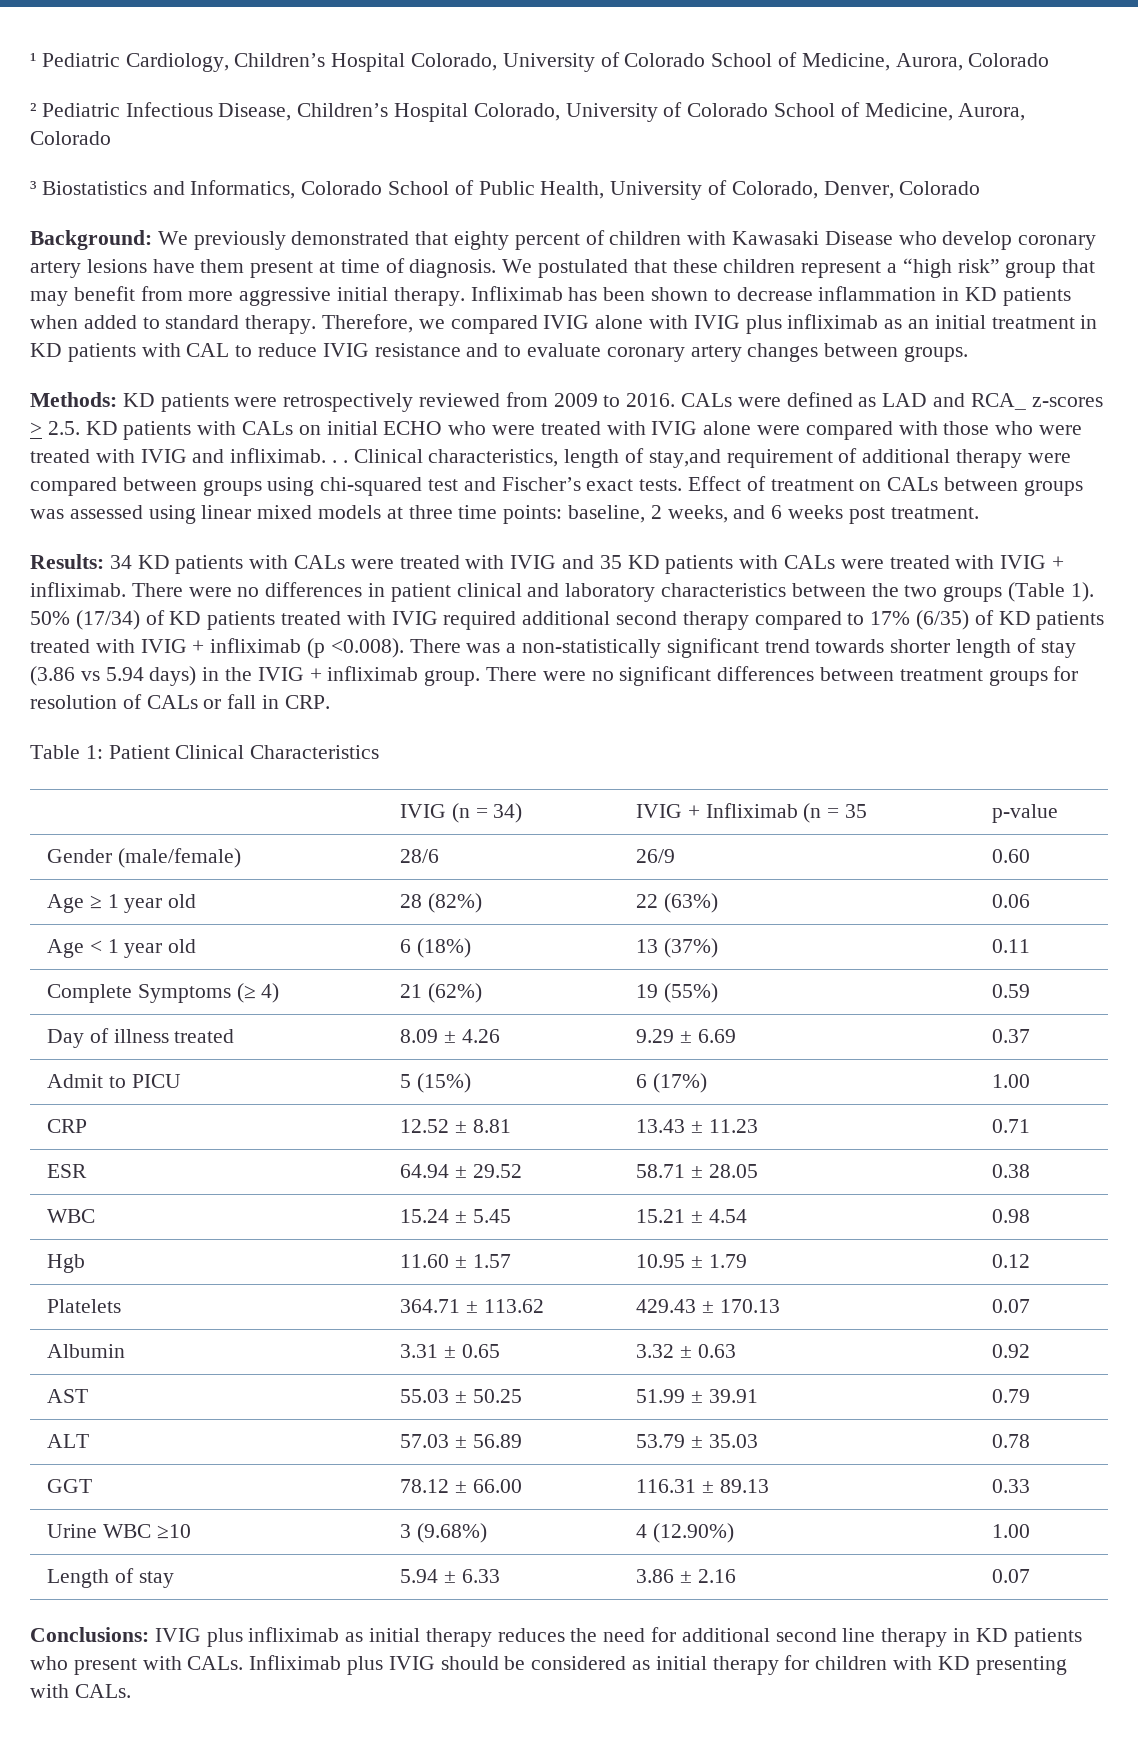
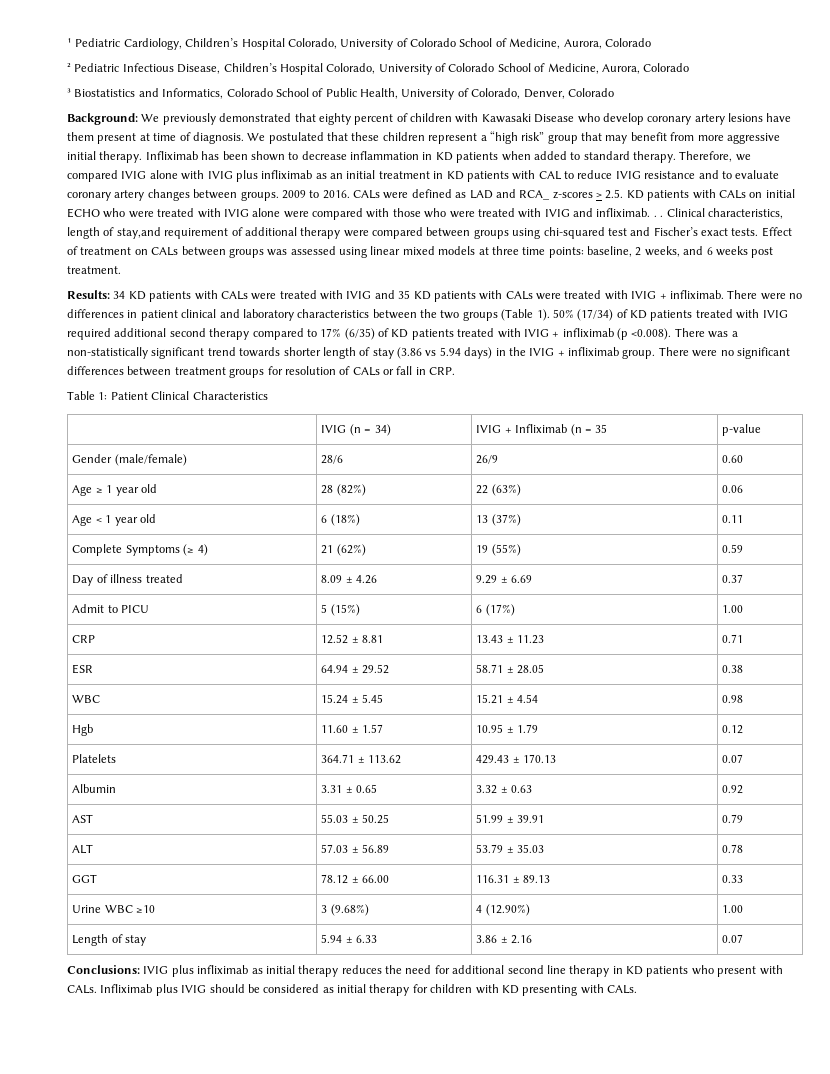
[30,392,548,412] // Methods: KD patients were retrospectively reviewed from -> (279, 196) none

